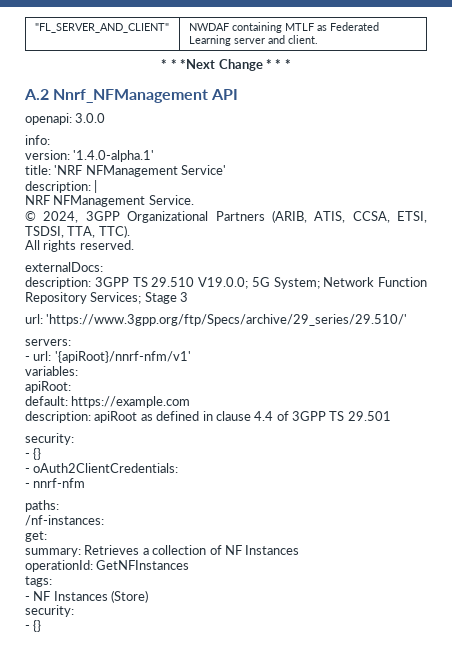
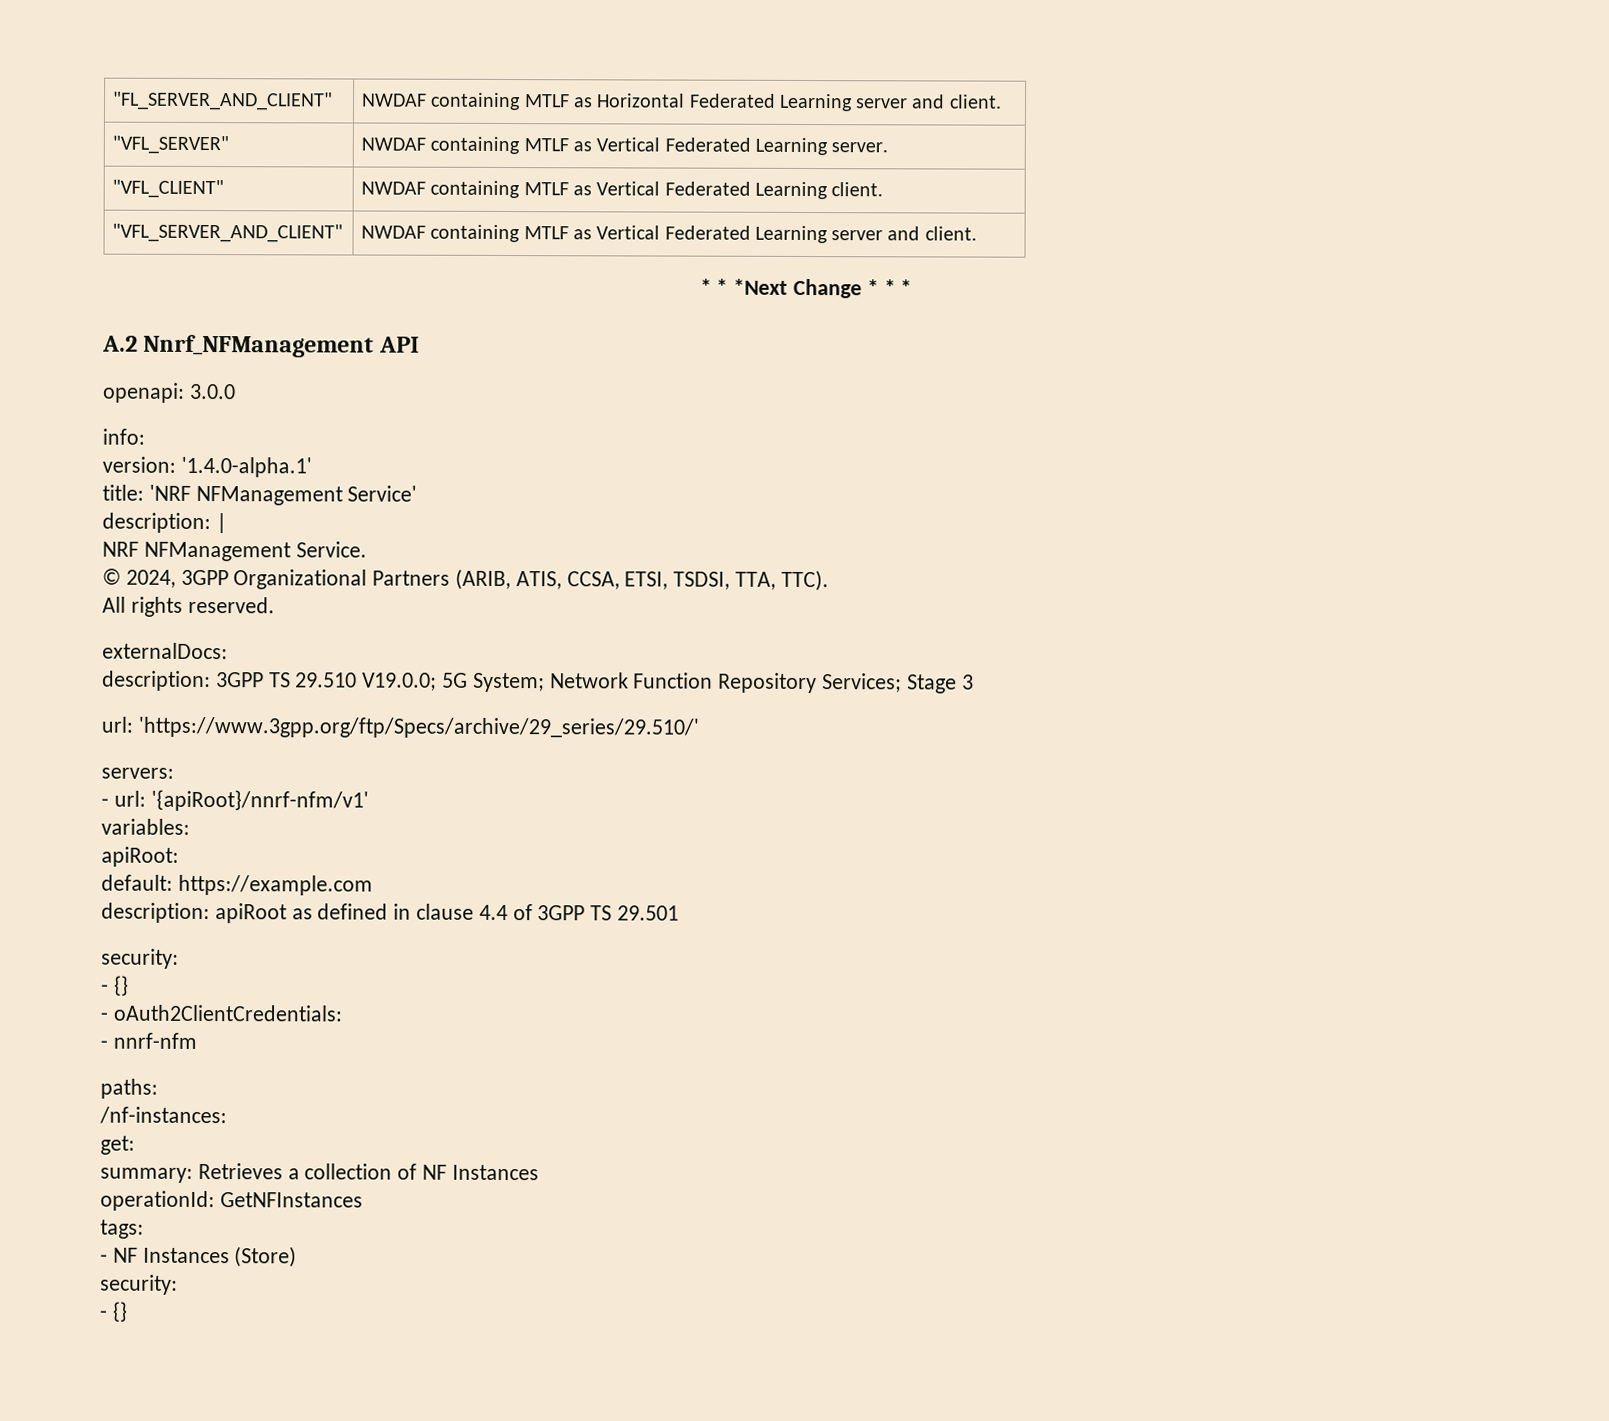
(327, 28) none -> [596,93,1002,112] [112,135,230,155] [361,136,889,156] [112,179,225,199] [361,180,884,200] [112,223,344,243] [361,224,661,243] Horizontal Federated Learning server and client. // "VFL_SERVER" | NWDAF containing MTLF as Vertical Federated Learning server. // "VFL_CLIENT" | NWDAF containing MTLF as Vertical Federated Learning client. // "VFL_SERVER_AND_CLIENT" | NWDAF containing MTLF as Vertical

